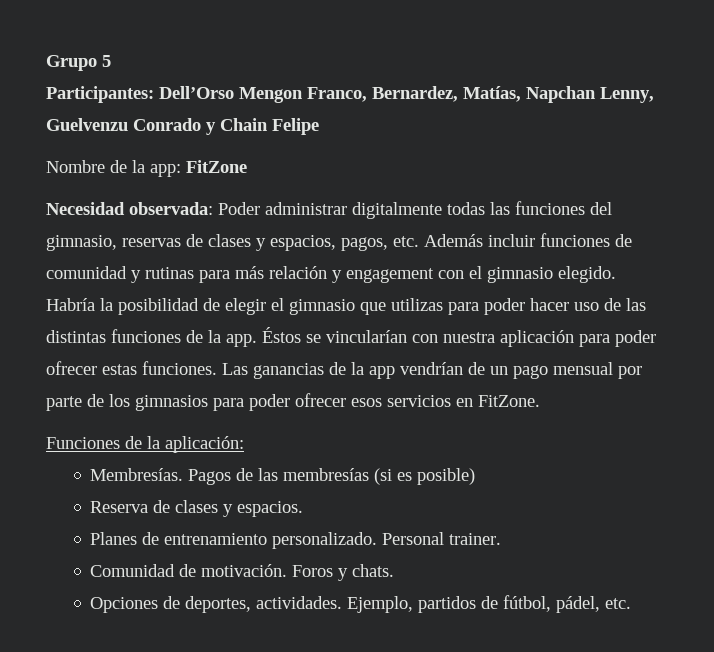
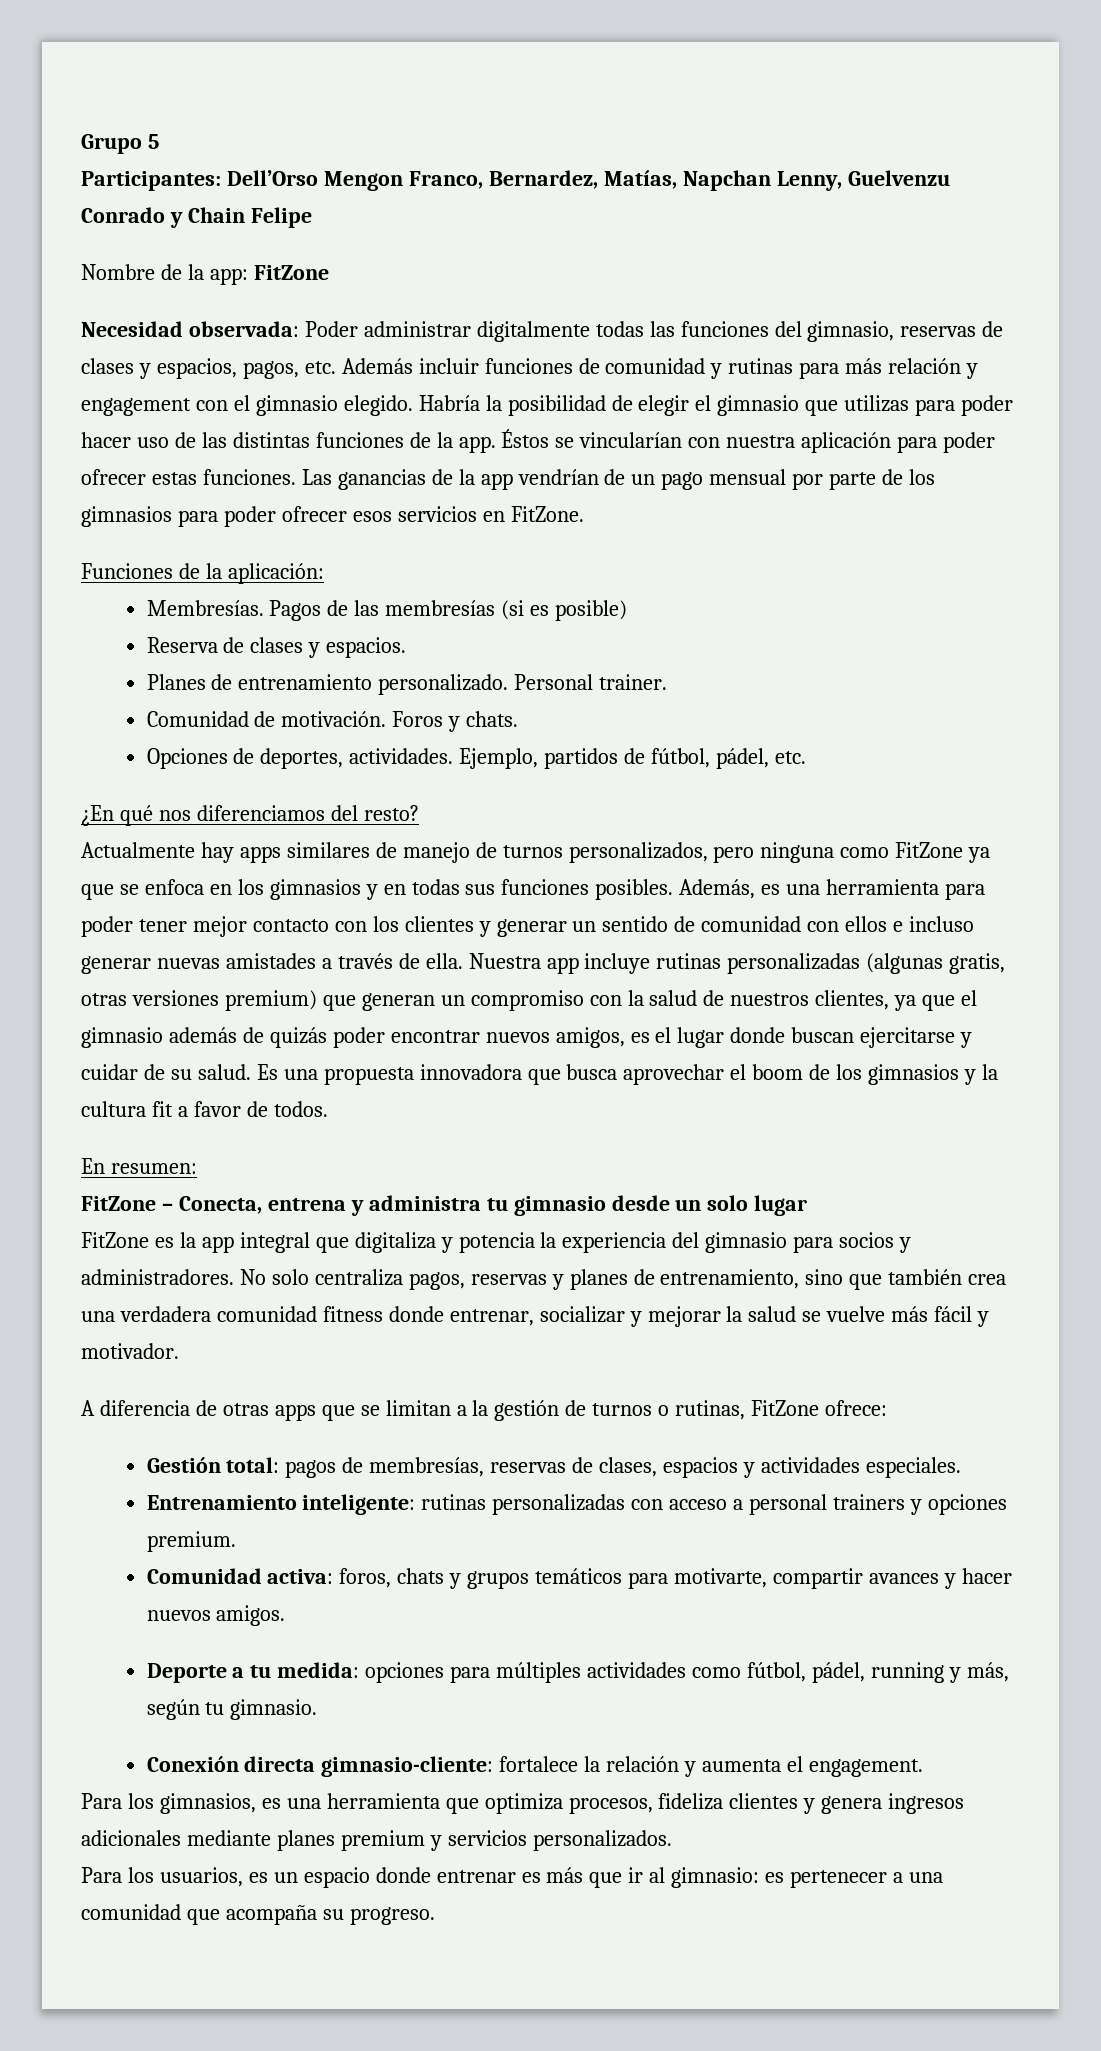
(632, 603) none -> [81,805,419,826] [81,842,991,863] [81,879,986,900] [81,916,975,937] [81,953,1006,974] [81,990,978,1011] [81,1027,973,1048] [81,1064,998,1085] [81,1101,328,1117] [81,1158,197,1174] [81,1195,808,1216] [81,1232,912,1253] [81,1269,1007,1290] [81,1306,990,1327] [81,1343,179,1359] [81,1400,888,1421] [146,1457,961,1478] [146,1494,1007,1515] [146,1531,236,1552] [146,1568,1012,1589] [146,1605,286,1626] [146,1662,1009,1683] [146,1699,318,1720] [146,1756,923,1777] [81,1793,965,1814] [81,1830,672,1851] [81,1867,943,1888] [81,1904,435,1925] // ¿En qué nos diferenciamos del resto? // Actualmente hay apps similares de manejo de turnos personalizados, pero ninguna como FitZone ya que se enfoca en los gimnasios y en todas sus funciones posibles. Además, es una herramienta para poder tener mejor contacto con los clientes y generar un sentido de comunidad con ellos e incluso generar nuevas amistades a través de ella. Nuestra app incluye rutinas personalizadas (algunas gratis, otras versiones premium) que generan un compromiso con la salud de nuestros clientes, ya que el gimnasio además de quizás poder encontrar nuevos amigos, es el lugar donde buscan ejercitarse y cuidar de su salud. Es una propuesta innovadora que busca aprovechar el boom de los gimnasios y la cultura fit a favor de todos. // En resumen: // FitZone – Conecta, entrena y administra tu gimnasio desde un solo lugar // FitZone es la app integral que digitaliza y potencia la experiencia del gimnasio para socios y administradores. No solo centraliza pagos, reservas y planes de entrenamiento, sino que también crea una verdadera comunidad fitness donde entrenar, socializar y mejorar la salud se vuelve más fácil y motivador. // A diferencia de otras apps que se limitan a la gestión de turnos o rutinas, FitZone ofrece: // Gestión total: pagos de membresías, reservas de clases, espacios y actividades especiales. // Entrenamiento inteligente: rutinas personalizadas con acceso a personal trainers y opciones premium. // Comunidad activa: foros, chats y grupos temáticos para motivarte, compartir avances y hacer nuevos amigos. // Deporte a tu medida: opciones para múltiples actividades como fútbol, pádel, running y más, según tu gimnasio. // Conexión directa gimnasio-cliente: fortalece la relación y aumenta el engagement. // Para los gimnasios, es una herramienta que optimiza procesos, fideliza clientes y genera ingresos adicionales mediante planes premium y servicios personalizados. // Para los usuarios, es un espacio donde entrenar es más que ir al gimnasio: es pertenecer a una comunidad que acompaña su progreso.

